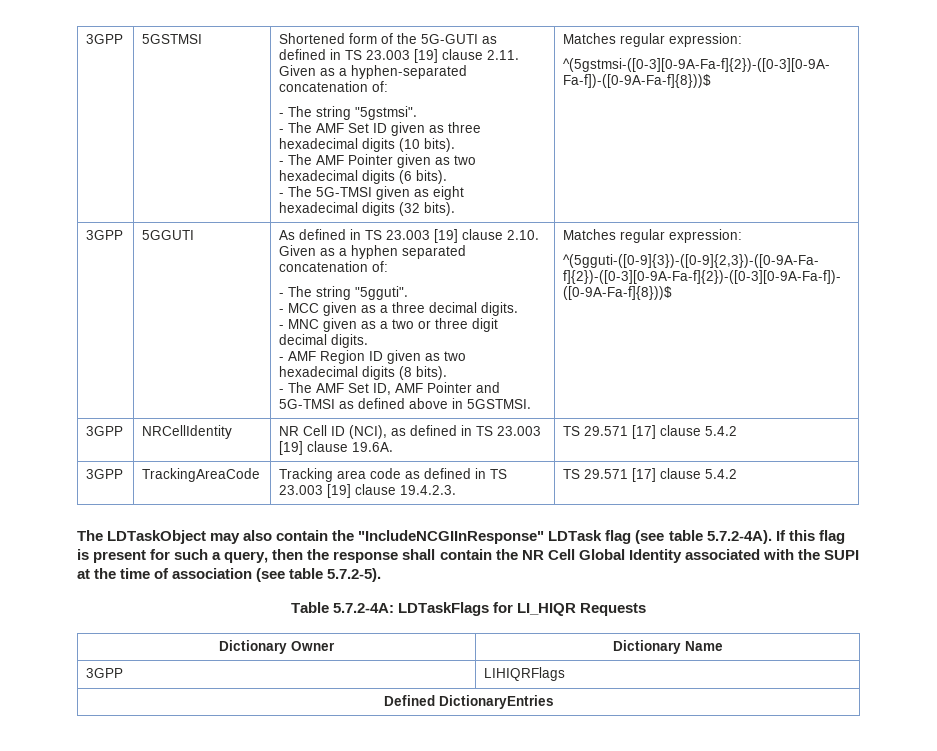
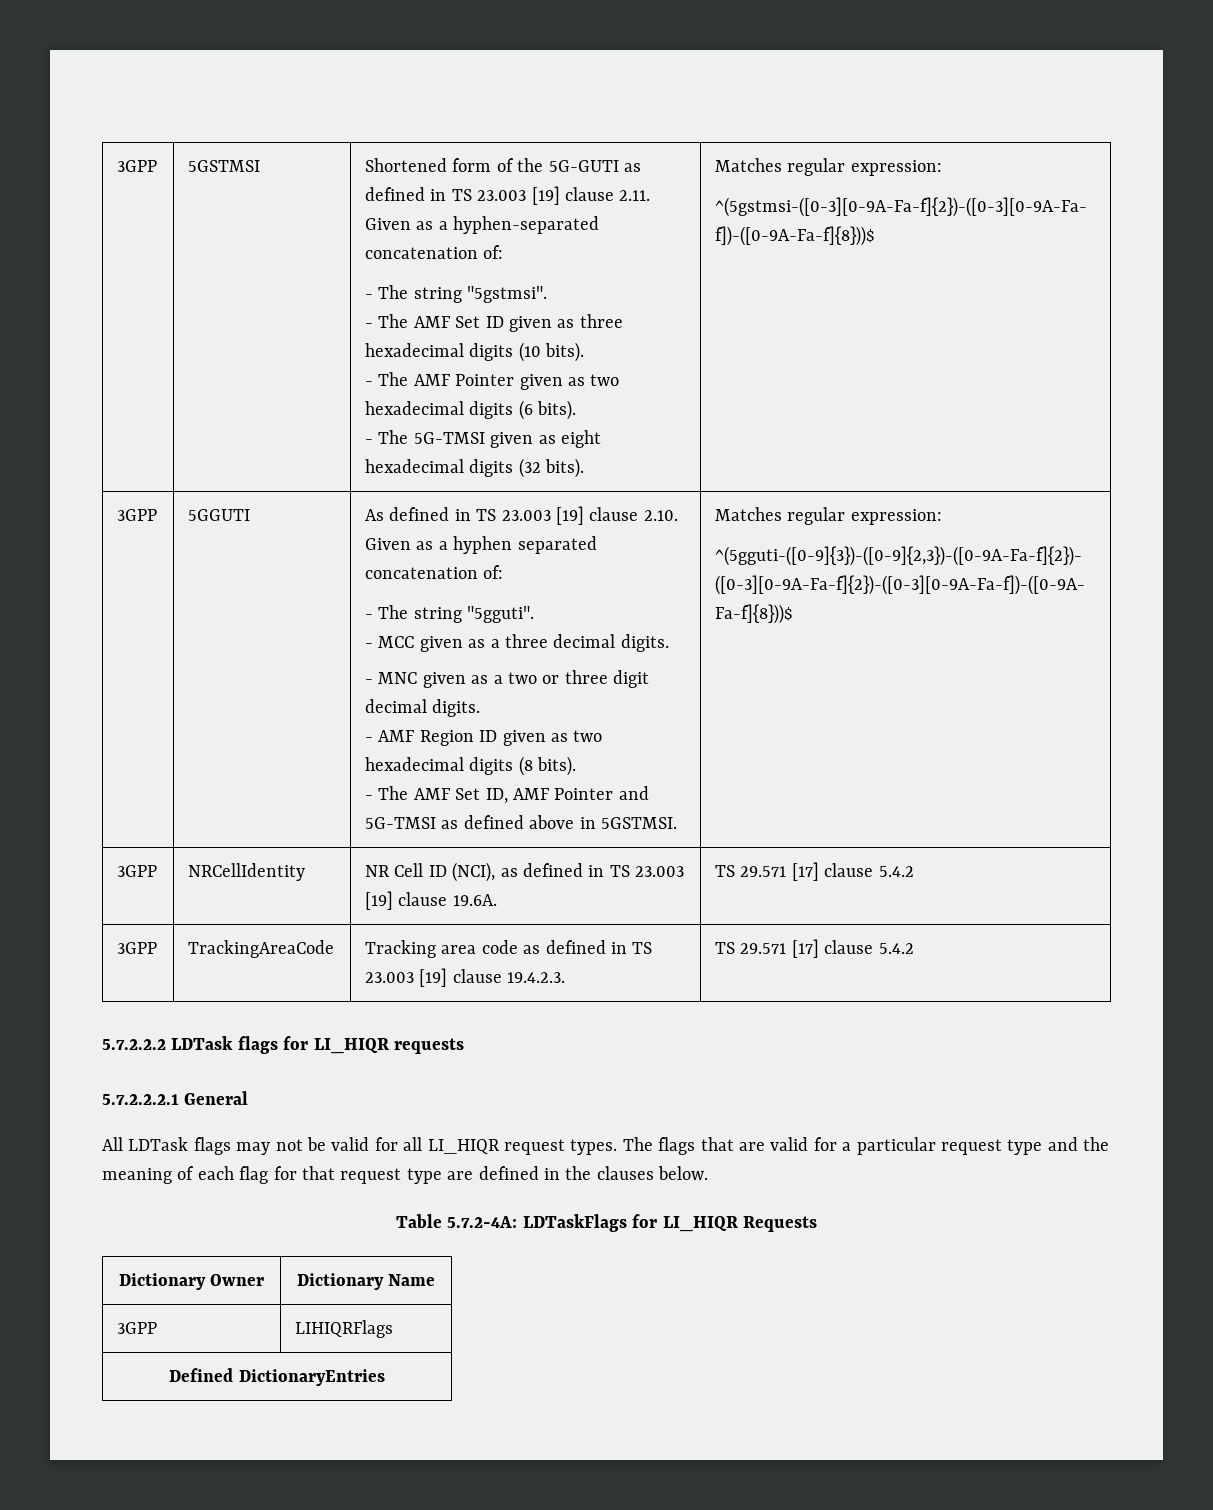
[77,530,845,544] [77,549,859,563] [77,568,382,582] The LDTaskObject may also contain the "IncludeNCGIInResponse" LDTask flag (see table 5.7.2-4A). If this flag is present for such a query, then the response shall contain the NR Cell Global Identity associated with the SUPI at the time of association (see table 5.7.2-5). -> [102,1036,464,1054] [102,1091,249,1105] [102,1137,1110,1155] [102,1166,709,1184] 5.7.2.2.2 LDTask flags for LI_HIQR requests // 5.7.2.2.2.1 General // All LDTask flags may not be valid for all LI_HIQR request types. The flags that are valid for a particular request type and the meaning of each flag for that request type are defined in the clauses below.

